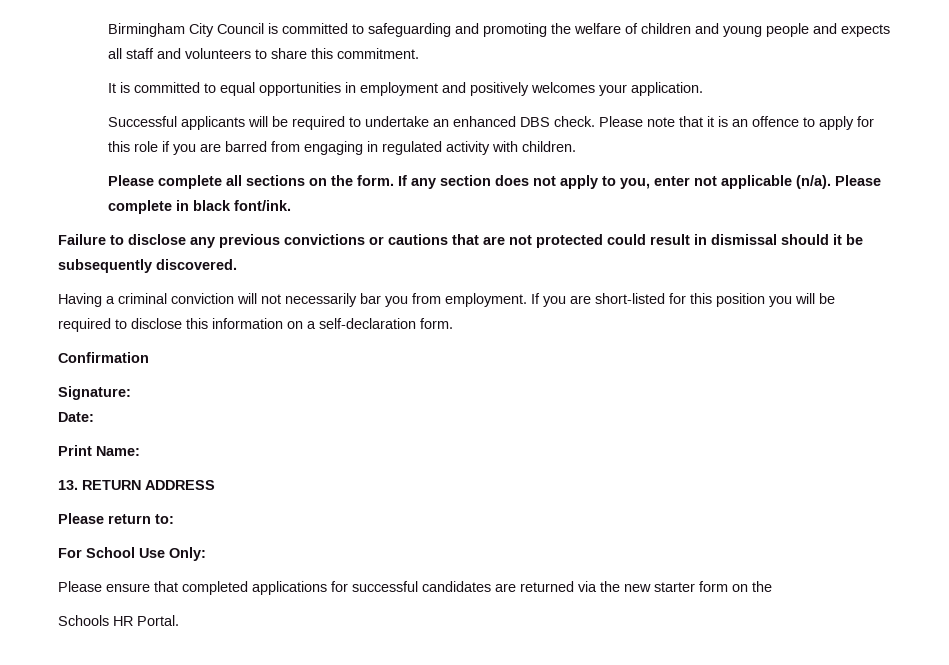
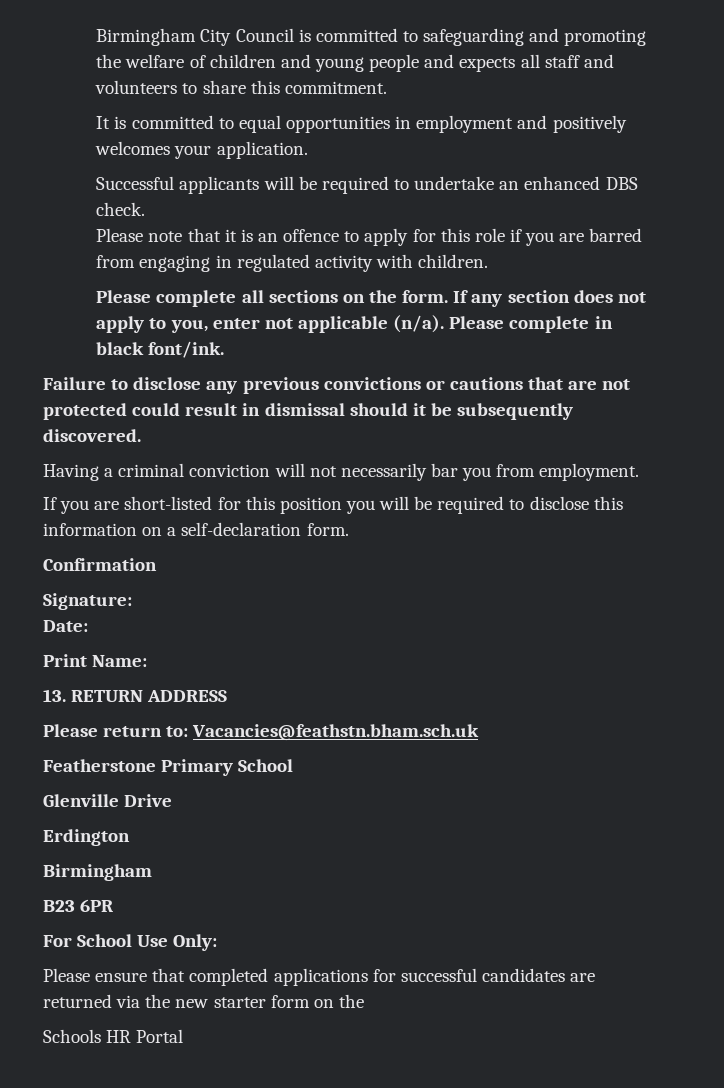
(596, 121) none -> (146, 209) //
(527, 300) none -> (640, 472) //
(174, 519) none -> [192,724,480,741] [43,759,294,776] [43,794,173,807] [43,829,130,846] [43,864,152,881] [43,899,114,912] Vacancies@feathstn.bham.sch.uk // Featherstone Primary School // Glenville Drive // Erdington // Birmingham // B23 6PR
[137,615,179,626] Portal. -> [136,1029,184,1043] Portal

